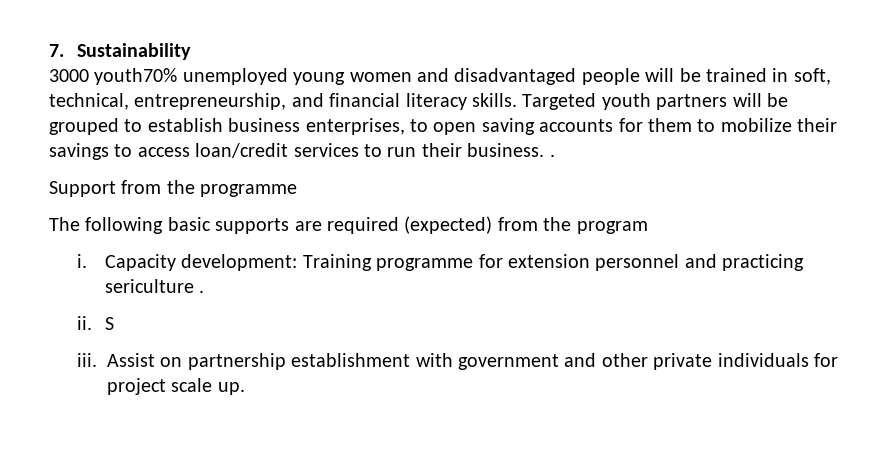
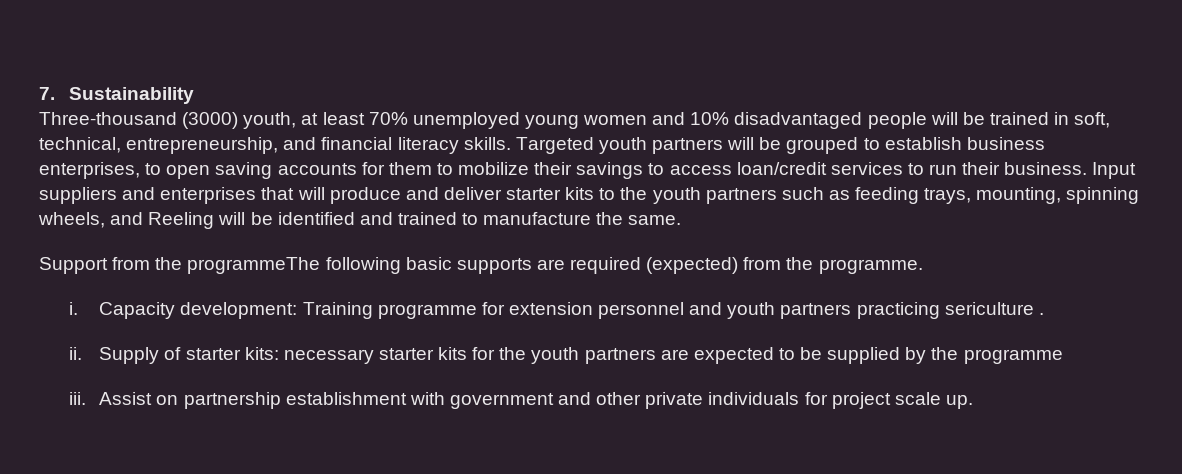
[49,68,178,85] 3000 youth70% -> [39,112,408,129] Three-thousand (3000) youth, at least 70%
(449, 75) none -> [690,112,730,125] 10%
[549,154,555,157] . -> [1092,162,1137,179] [39,187,1140,204] [38,212,682,229] Input suppliers and enterprises that will produce and deliver starter kits to the youth partners such as feeding trays, mounting, spinning wheels, and Reeling will be identified and trained to manufacture the same.
[200,184,298,197] [49,217,80,231] programme // The -> [187,257,321,274] programmeThe
[576,221,648,234] program -> [818,259,923,274] programme.
(717, 261) none -> [727,302,852,319] youth partners
[104,317,114,330] S -> [99,347,1063,364] Supply of starter kits: necessary starter kits for the youth partners are expected to be supplied by the programme

